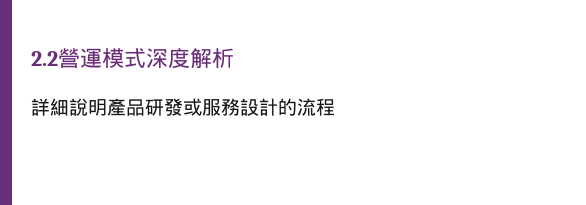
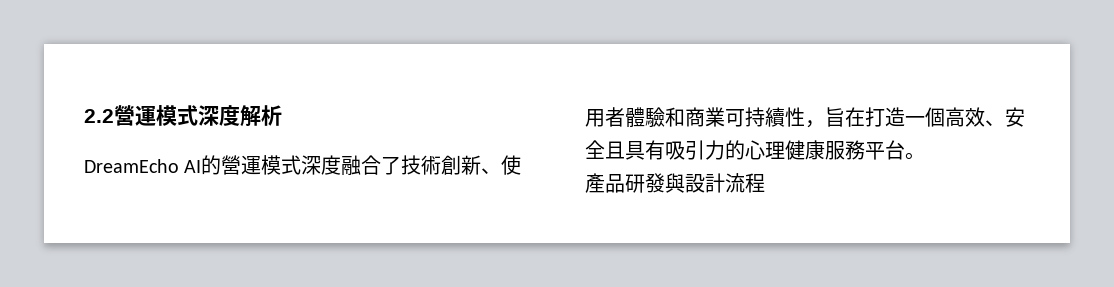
[31,98,297,116] 詳細說明產品研發或服務設計的 -> [84,155,522,175] [585,107,1025,128] [585,140,925,160] [585,173,725,193] DreamEcho AI的營運模式深度融合了技術創新、使用者體驗和商業可持續性，旨在打造一個高效、安全且具有吸引力的心理健康服務平台。 // 產品研發與設計

